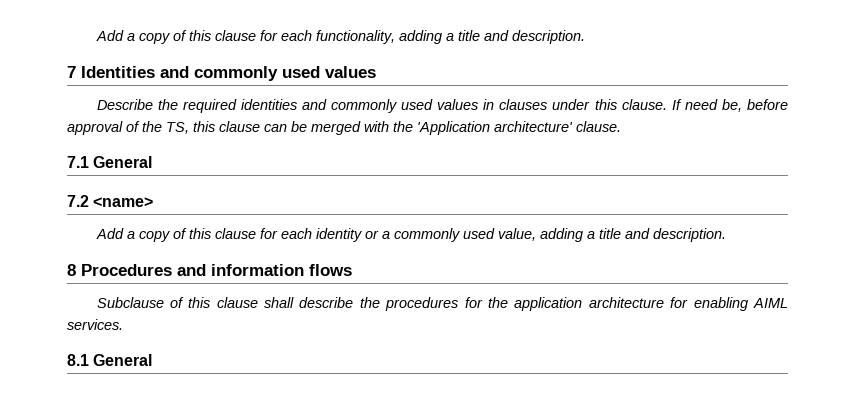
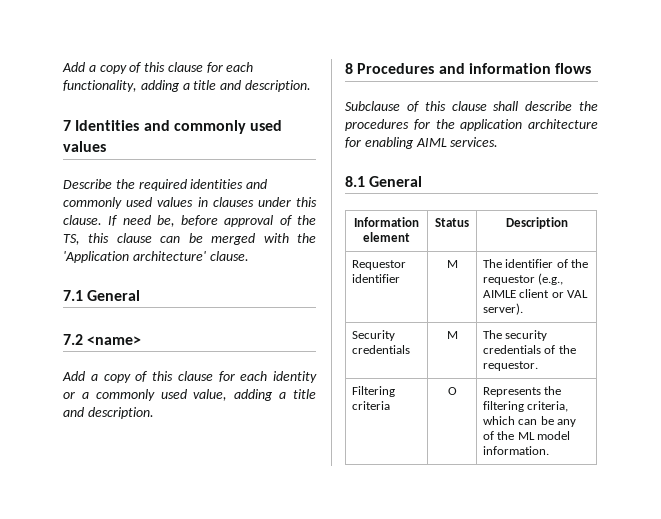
(153, 360) none -> [354,217,419,227] [363,232,410,242] [435,218,469,227] [505,217,568,229] [352,260,407,270] [352,274,401,283] [446,260,458,268] [483,259,589,268] [483,273,564,285] [483,289,589,298] [483,303,524,315] [352,330,396,341] [352,345,411,354] [446,331,458,339] [483,330,548,341] [483,345,576,354] [483,361,539,371] [352,386,396,397] [352,401,391,410] [447,387,457,395] [483,386,562,397] [483,401,569,412] [483,416,577,427] [483,431,571,440] [483,446,550,455] // Information element | Status | Description // Requestor identifier | M | The identifier of the requestor (e.g., AIMLE client or VAL server). // Security credentials | M | The security credentials of the requestor. // Filtering criteria | O | Represents the filtering criteria, which can be any of the ML model information.

